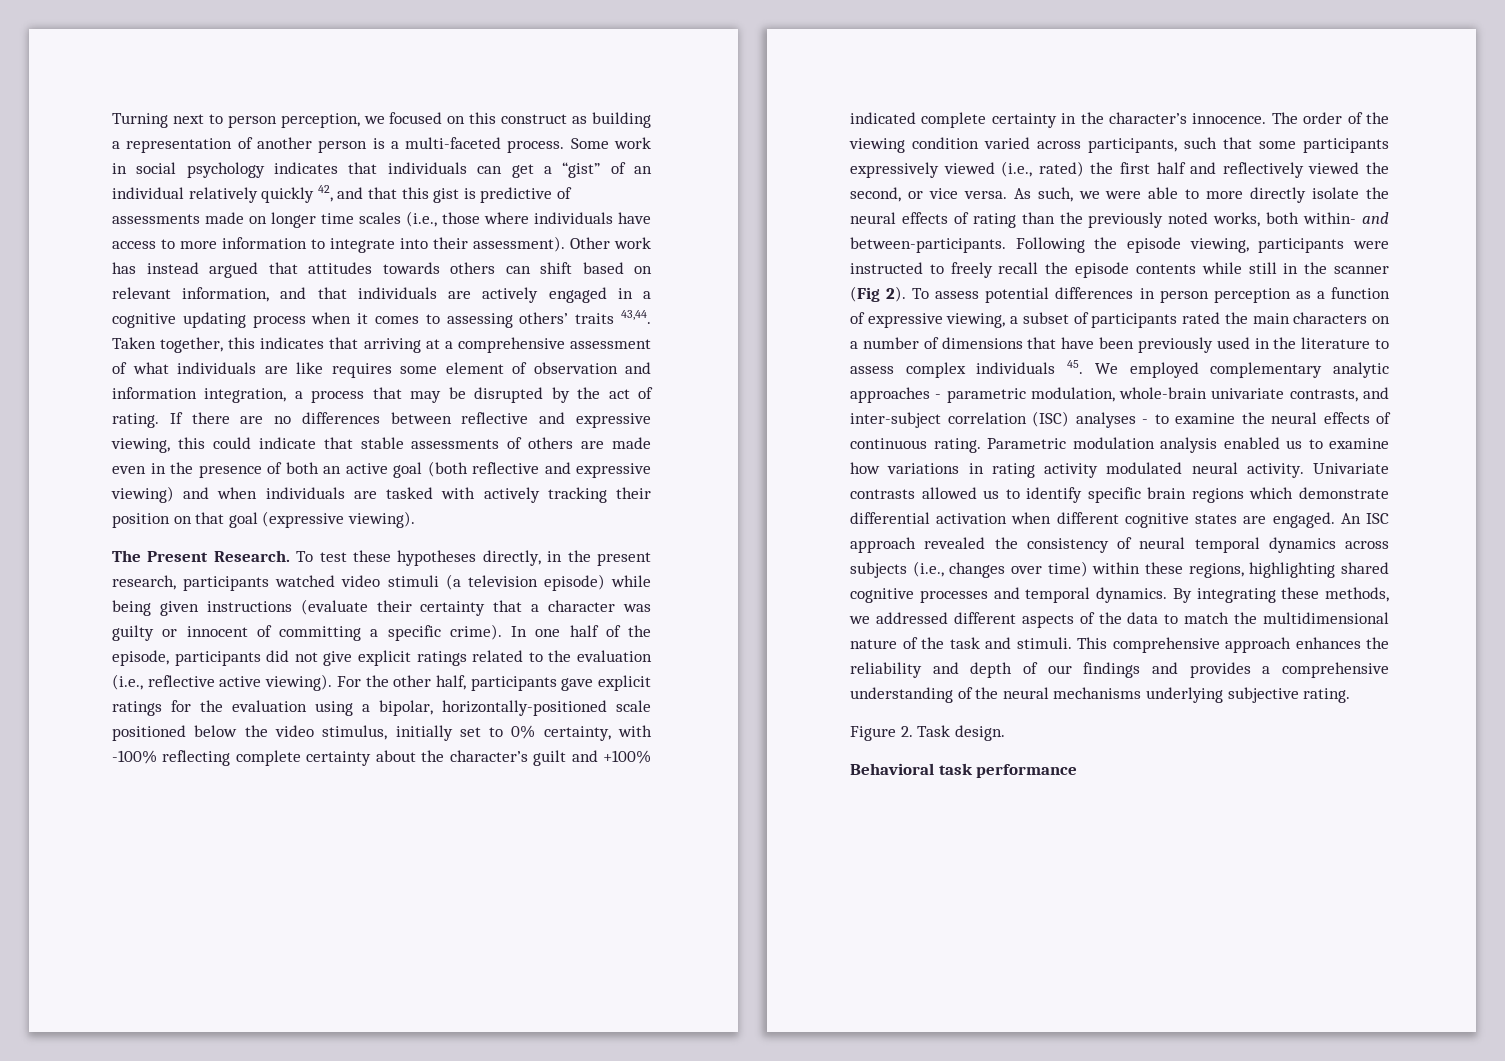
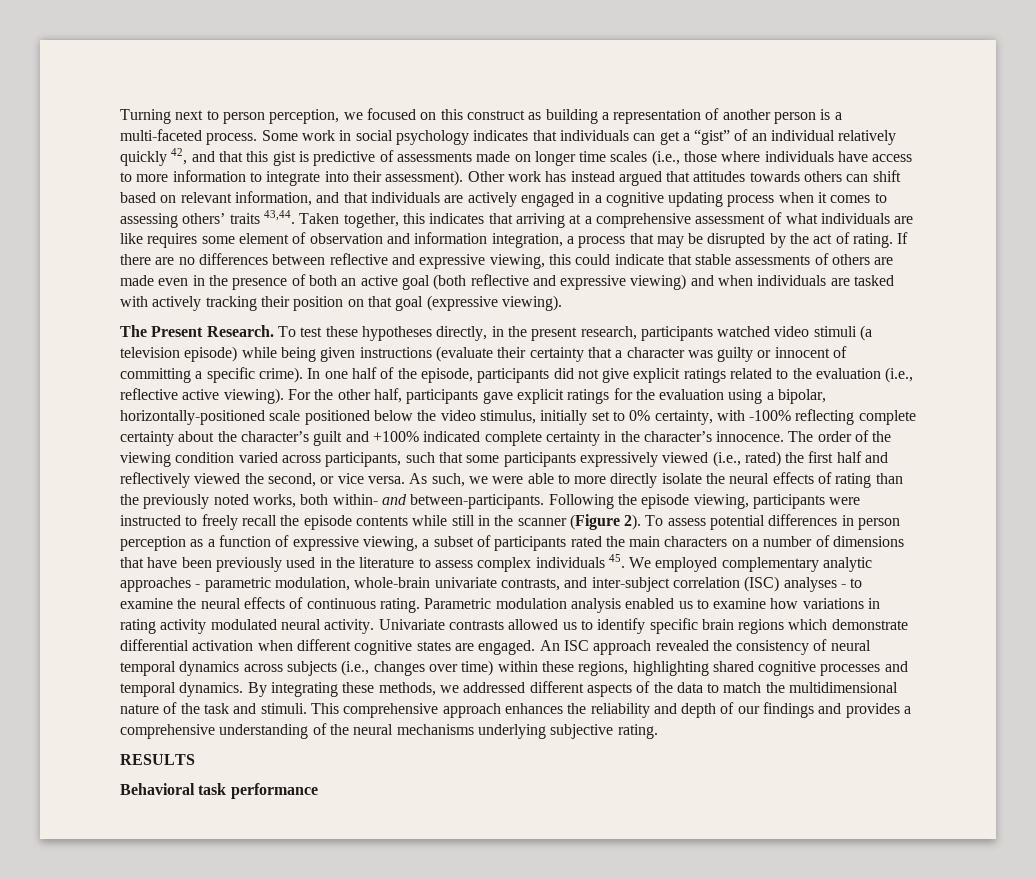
[850,286,880,302] (Fig -> [569,514,620,530] (Figure
[850,725,1005,741] Figure 2. Task design. -> [120,754,195,765] RESULTS

